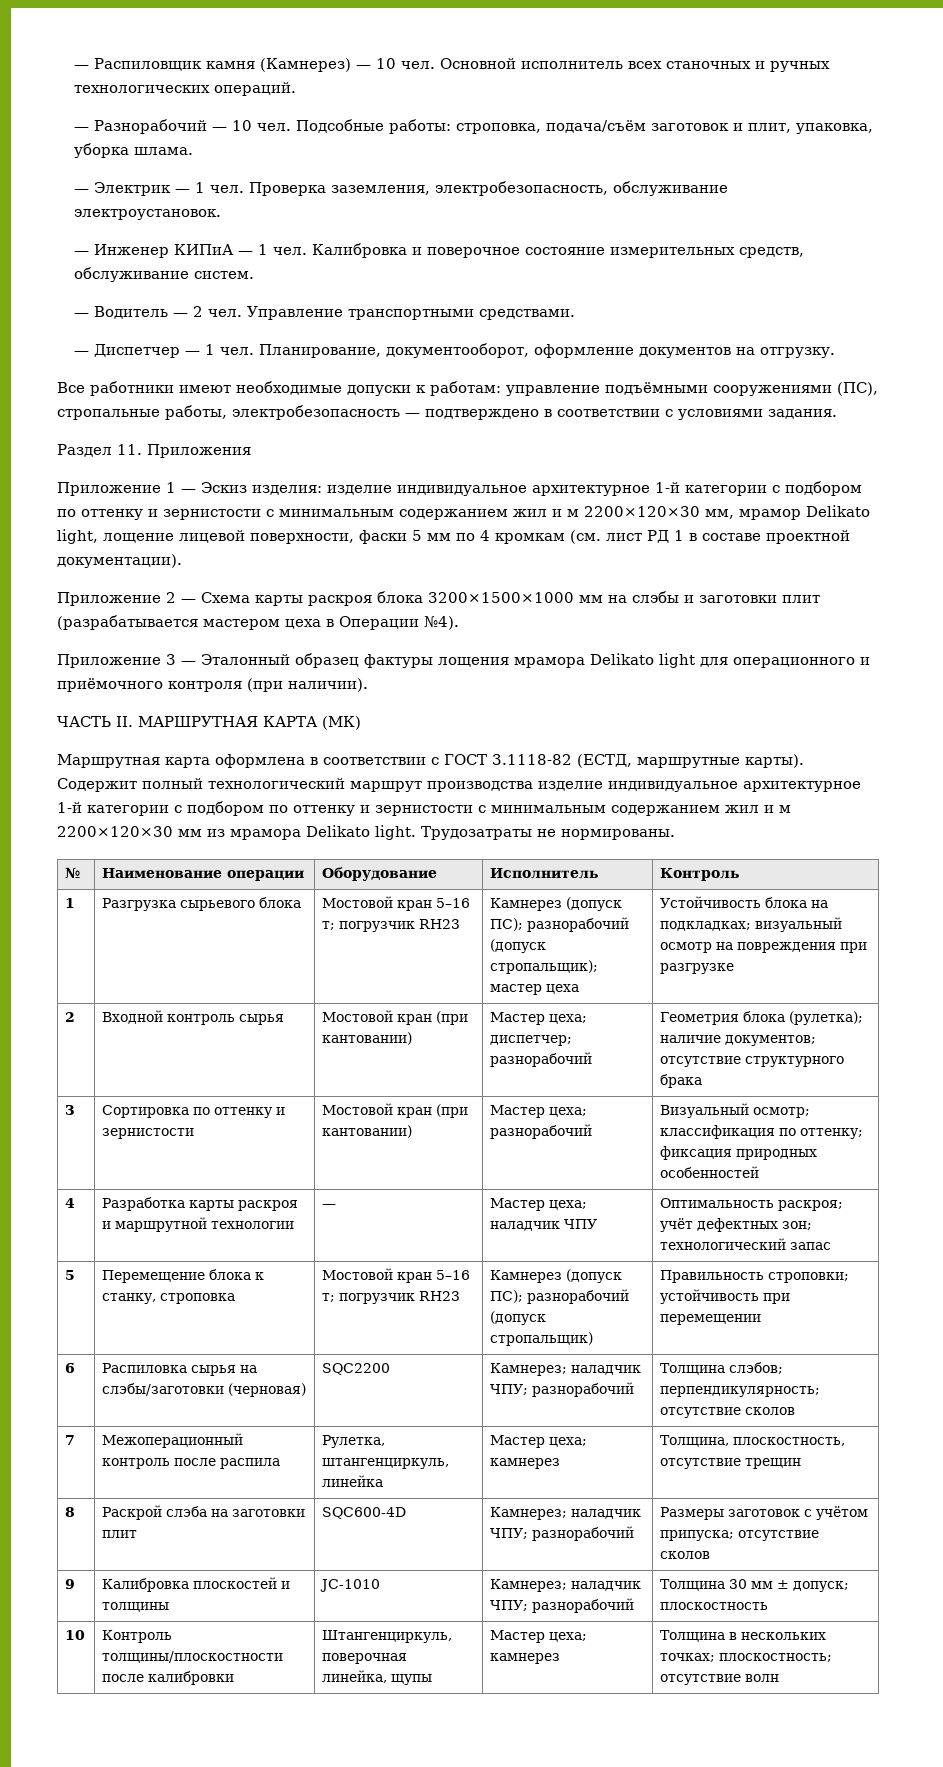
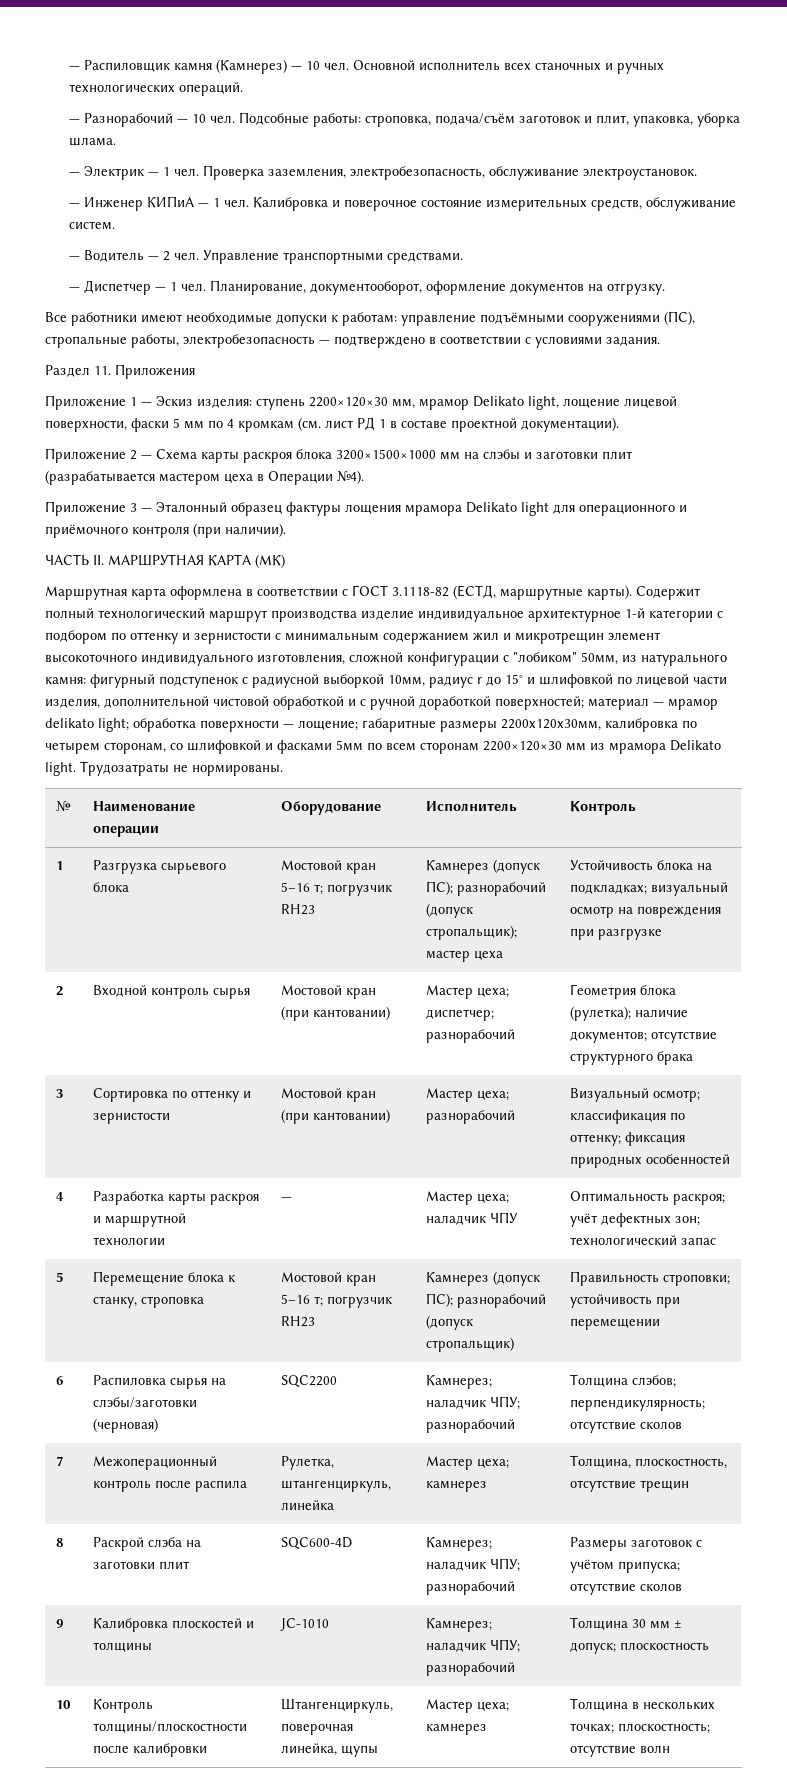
[327,481,862,496] [57,509,579,520] изделие индивидуальное архитектурное 1-й категории с подбором по оттенку и зернистости с минимальным содержанием жил и м -> [256,398,305,410] ступень
[779,805,791,813] м -> [515,632,660,644] [45,652,727,666] [45,674,727,688] [45,696,718,710] [45,718,697,732] [45,740,479,754] микротрещин элемент высокоточного индивидуального изготовления, сложной конфигурации с "лобиком" 50мм, из натурального камня: фигурный подступенок с радиусной выборкой 10мм, радиус r до 15° и шлифовкой по лицевой части изделия, дополнительной чистовой обработкой и с ручной доработкой поверхностей; материал — мрамор delikato light; обработка поверхности — лощение; габаритные размеры 2200х120х30мм, калибровка по четырем сторонам, со шлифовкой и фасками 5мм по всем сторонам

